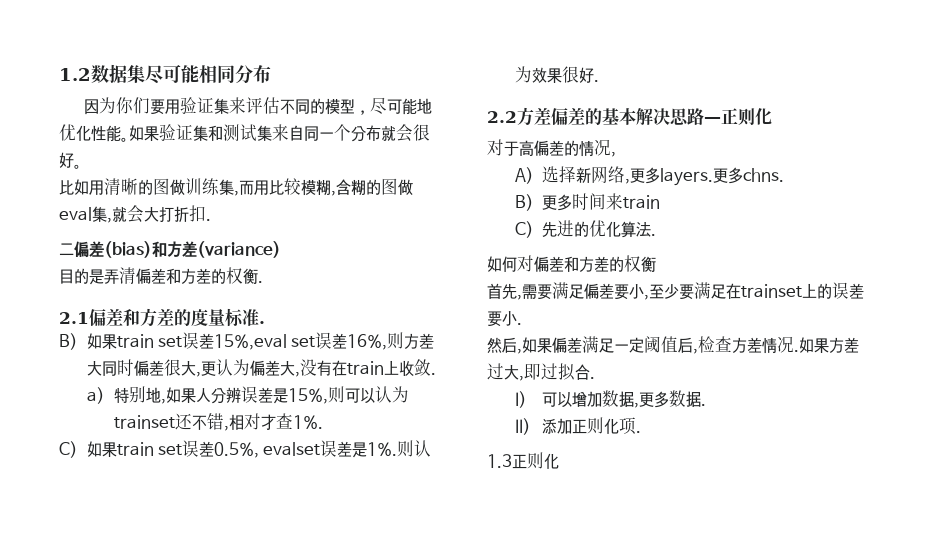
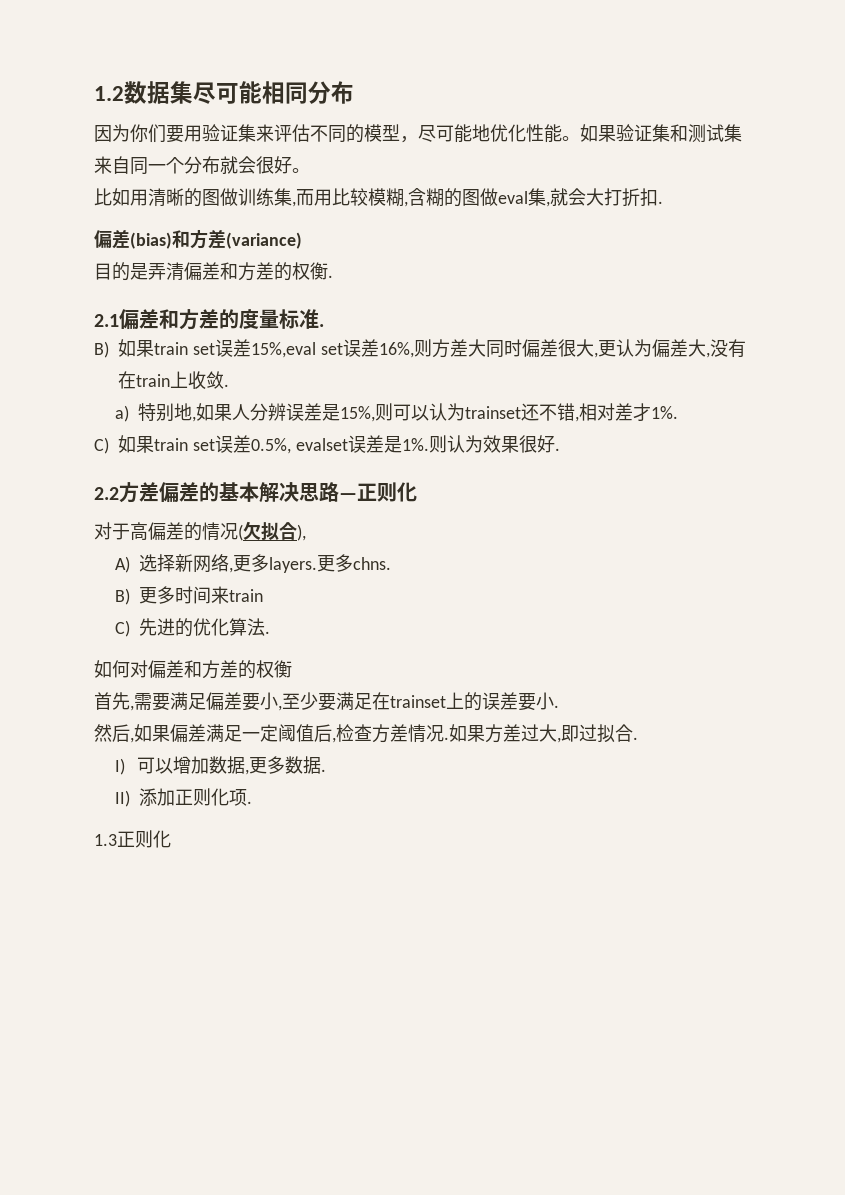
[59,243,74,256] 二 -> (663, 202) none
[261,413,294,430] 才查 -> [615,403,652,421] 差才
[611,152,616,157] , -> [238,521,306,541] (欠拟合),

